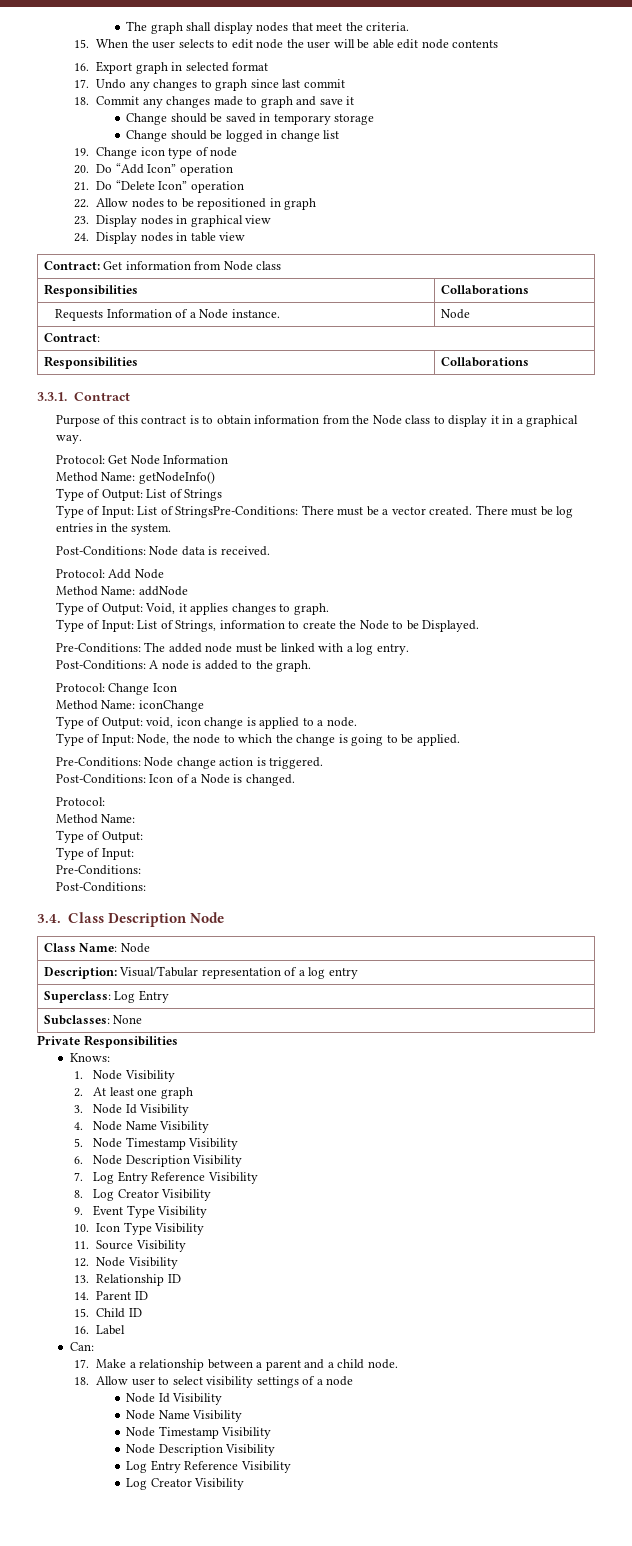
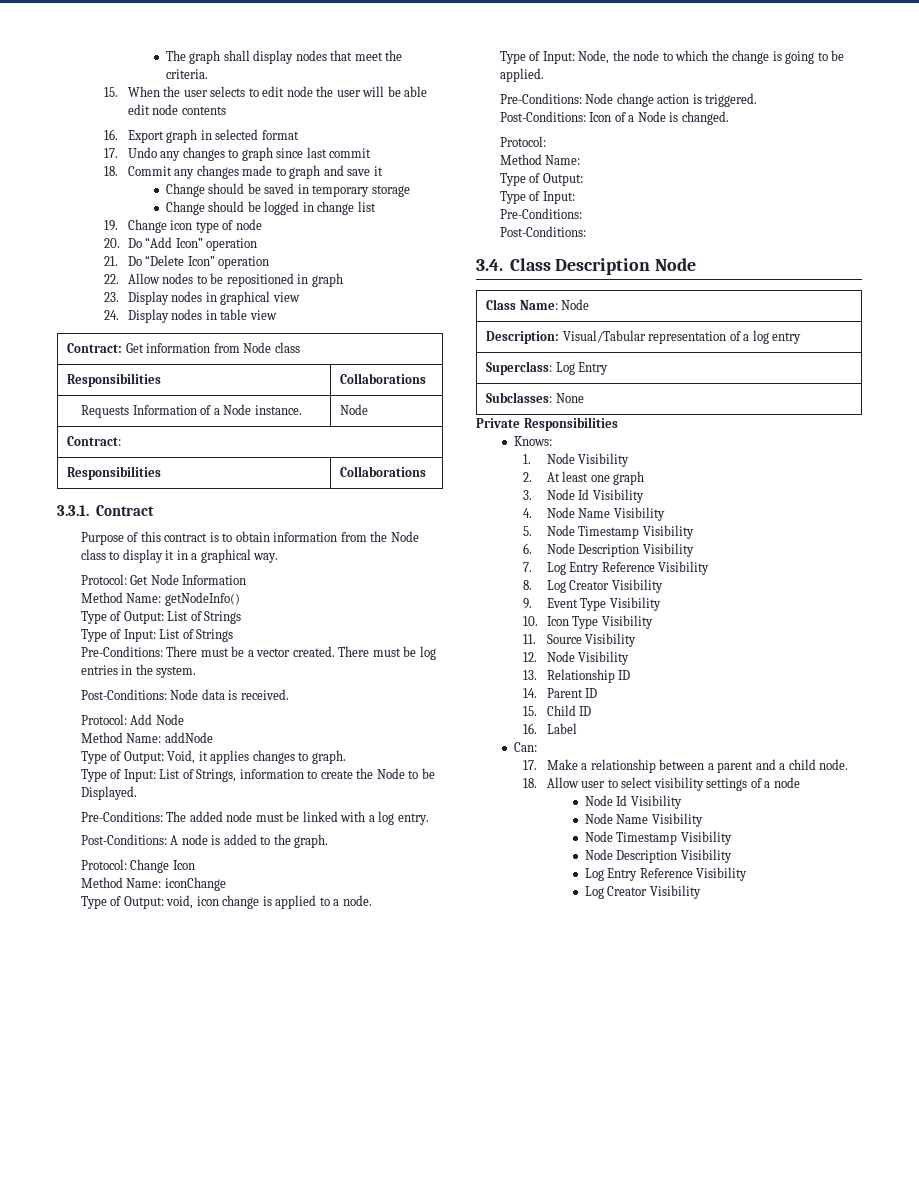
[175,506,299,518] StringsPre-Conditions: -> [196,629,234,642] [80,646,163,657] Strings // Pre-Conditions:

